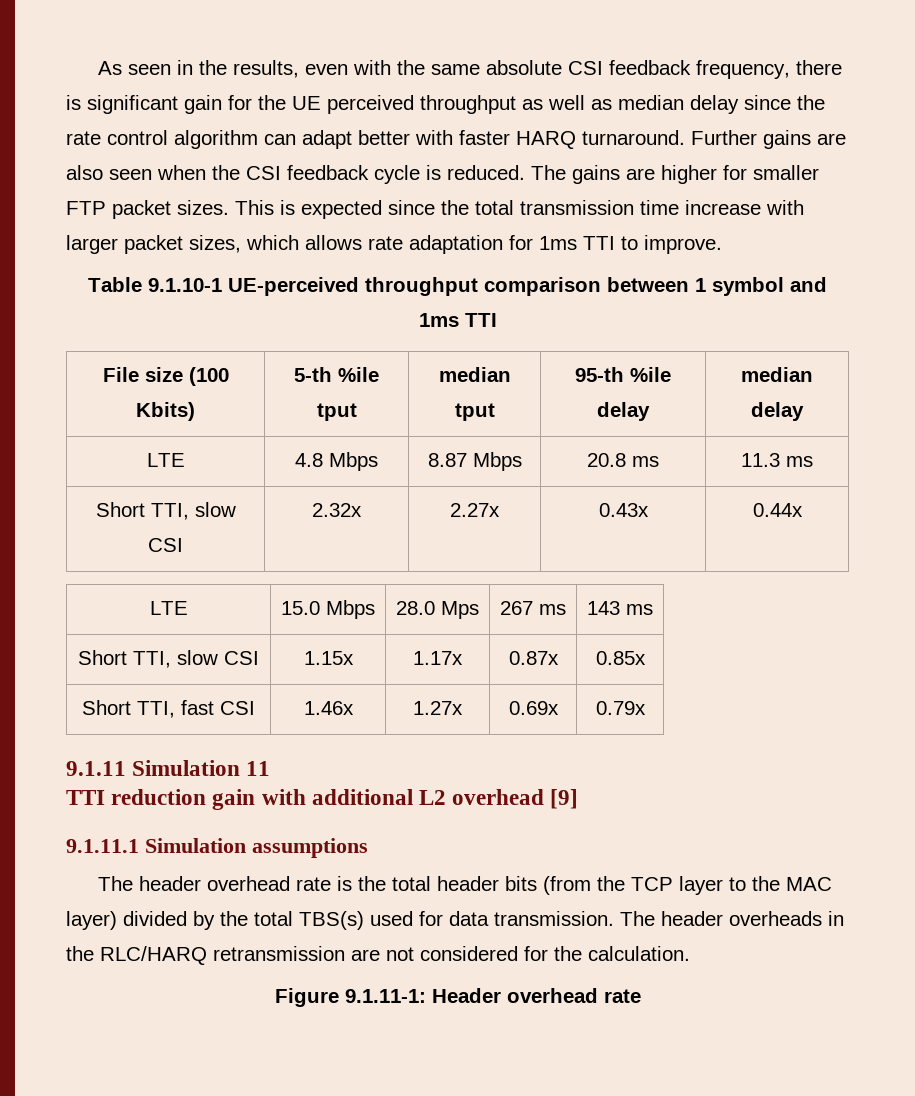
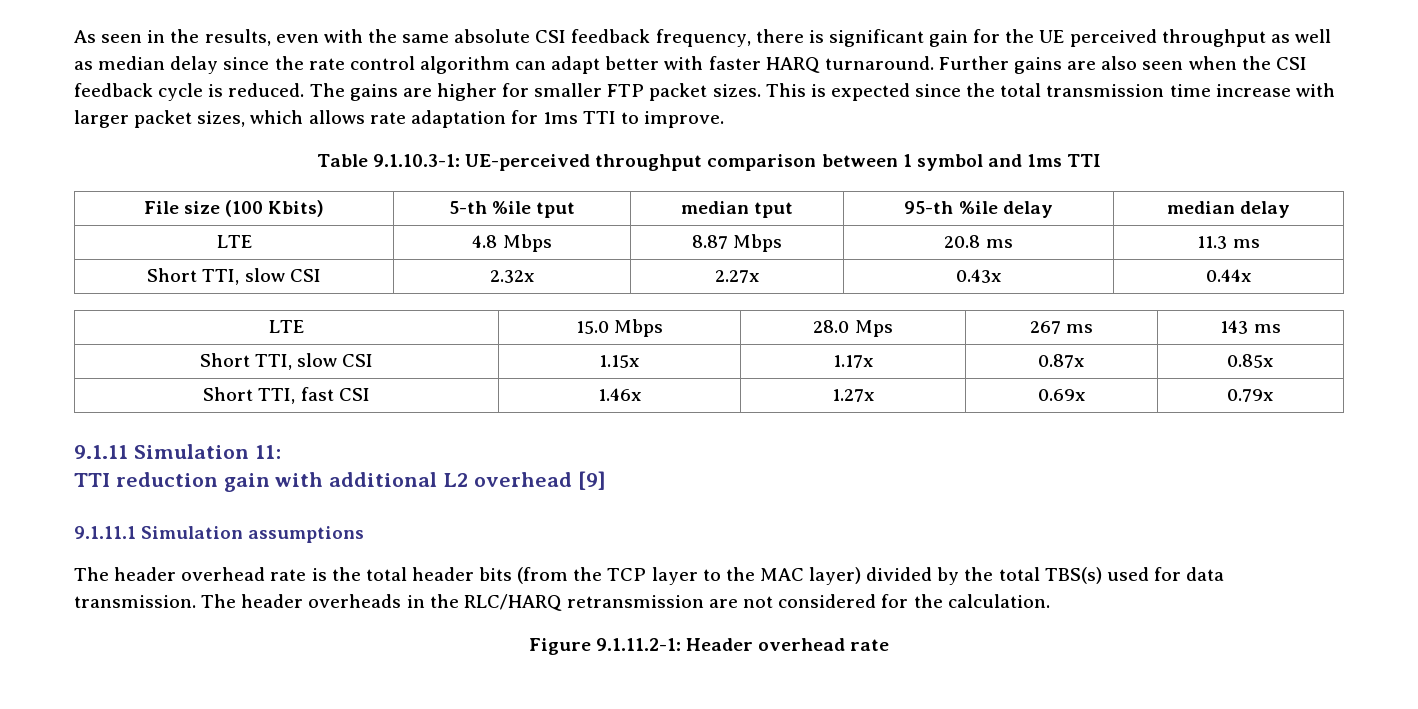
[148,278,222,292] 9.1.10-1 -> [372,154,460,167] 9.1.10.3-1:
[246,761,271,776] 11 -> [254,445,281,459] 11:
[344,989,426,1003] 9.1.11-1: -> [595,638,681,651] 9.1.11.2-1:

